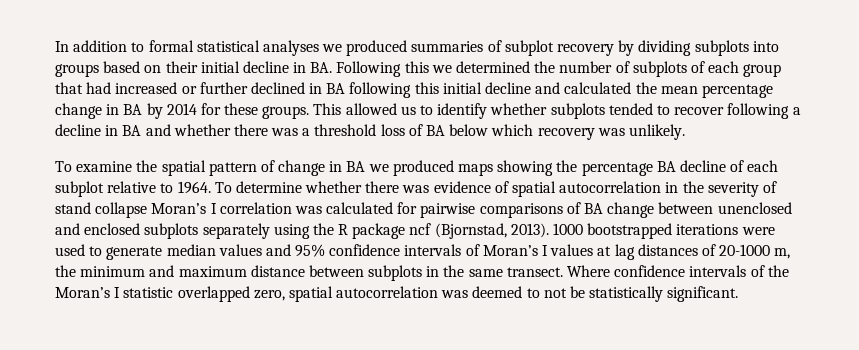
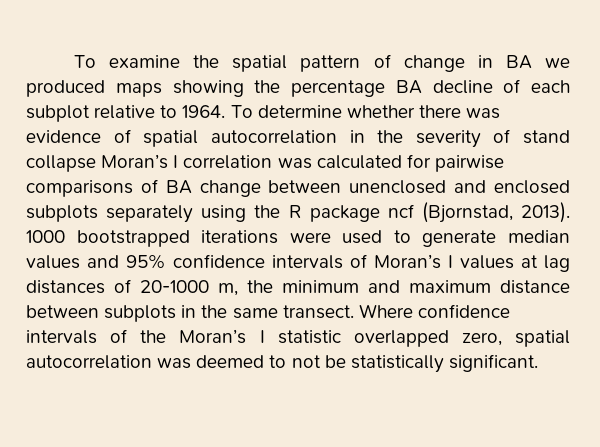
[55,40,779,56] [55,61,782,77] [55,82,773,98] [55,103,801,119] [55,124,685,140] In addition to formal statistical analyses we produced summaries of subplot recovery by dividing subplots into groups based on their initial decline in BA. Following this we determined the number of subplots of each group that had increased or further declined in BA following this initial decline and calculated the mean percentage change in BA by 2014 for these groups. This allowed us to identify whether subplots tended to recover following a decline in BA and whether there was a threshold loss of BA below which recovery was unlikely. // -> (73, 61) none

